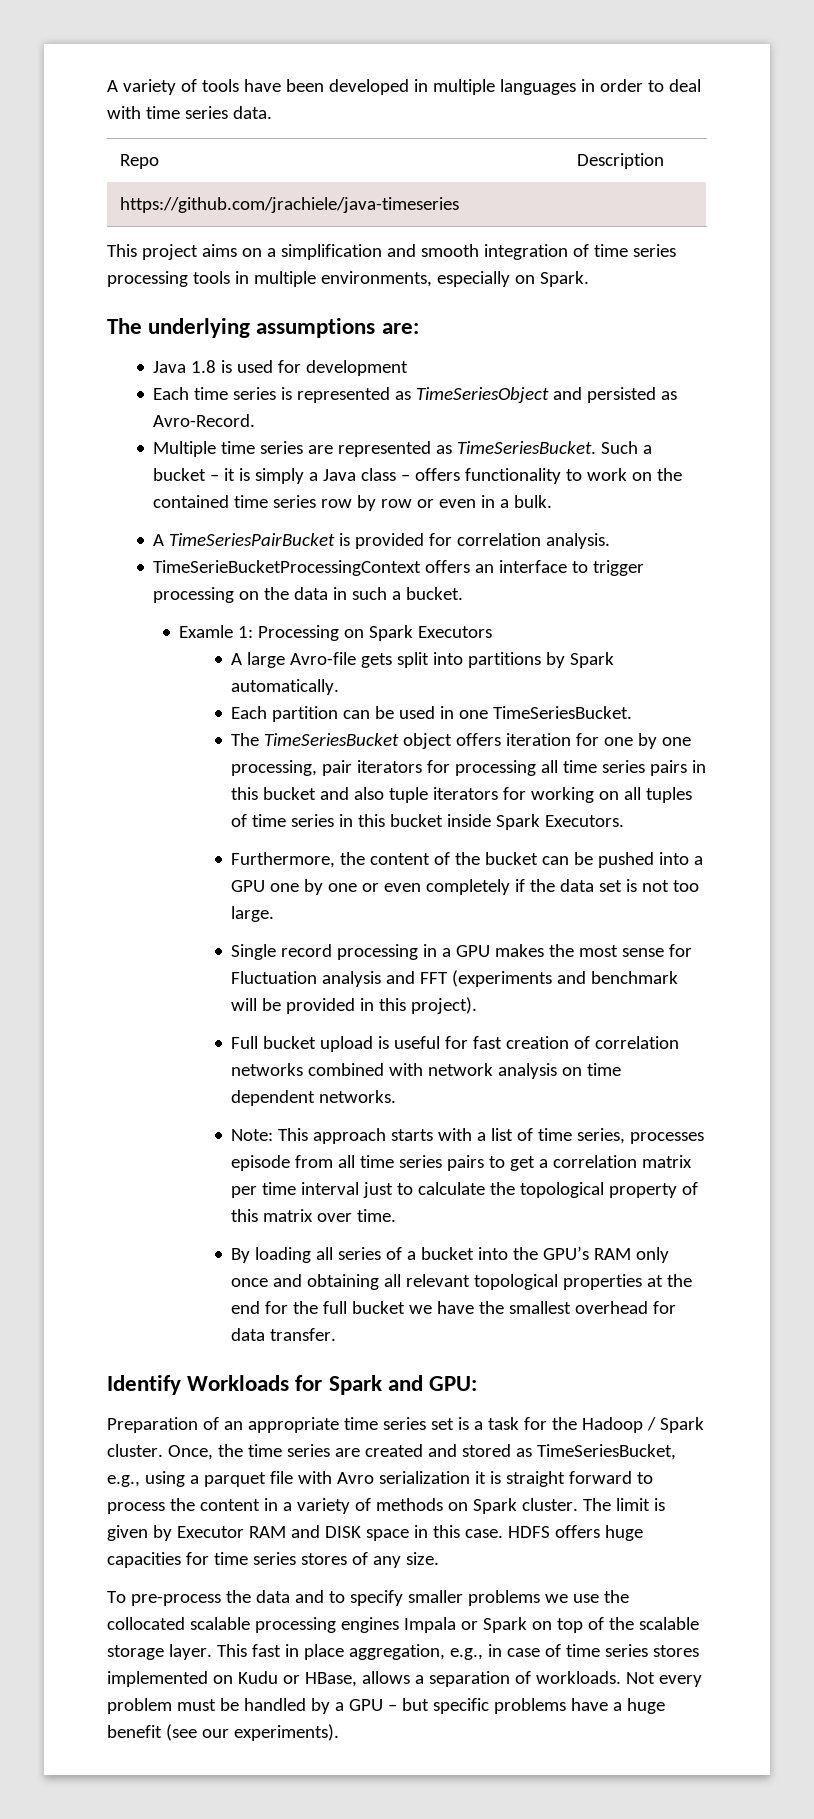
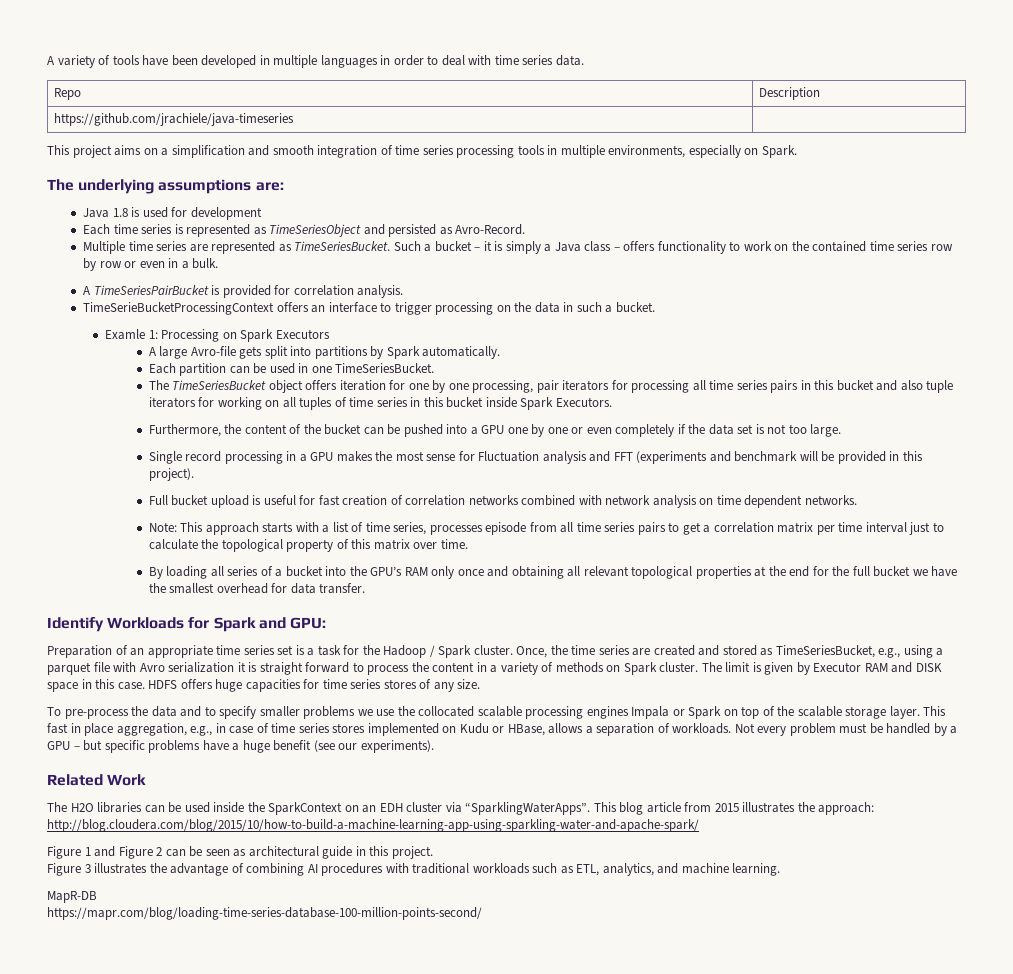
(339, 1732) none -> [47,774,147,786] [47,802,875,815] [47,819,699,832] [47,846,433,859] [47,863,781,876] [47,891,97,903] [47,907,482,920] // Related Work // The H2O libraries can be used inside the SparkContext on an EDH cluster via “SparklingWaterApps”. This blog article from 2015 illustrates the approach: http://blog.cloudera.com/blog/2015/10/how-to-build-a-machine-learning-app-using-sparkling-water-and-apache-spark/ // Figure 1 and Figure 2 can be seen as architectural guide in this project. // Figure 3 illustrates the advantage of combining AI procedures with traditional workloads such as ETL, analytics, and machine learning. // MapR-DB // https://mapr.com/blog/loading-time-series-database-100-million-points-second/

